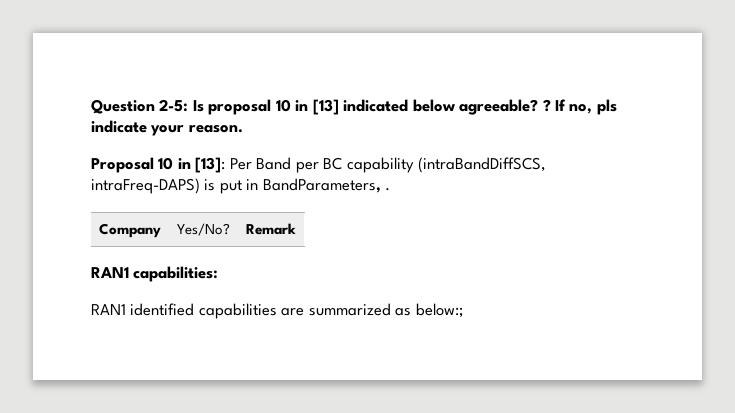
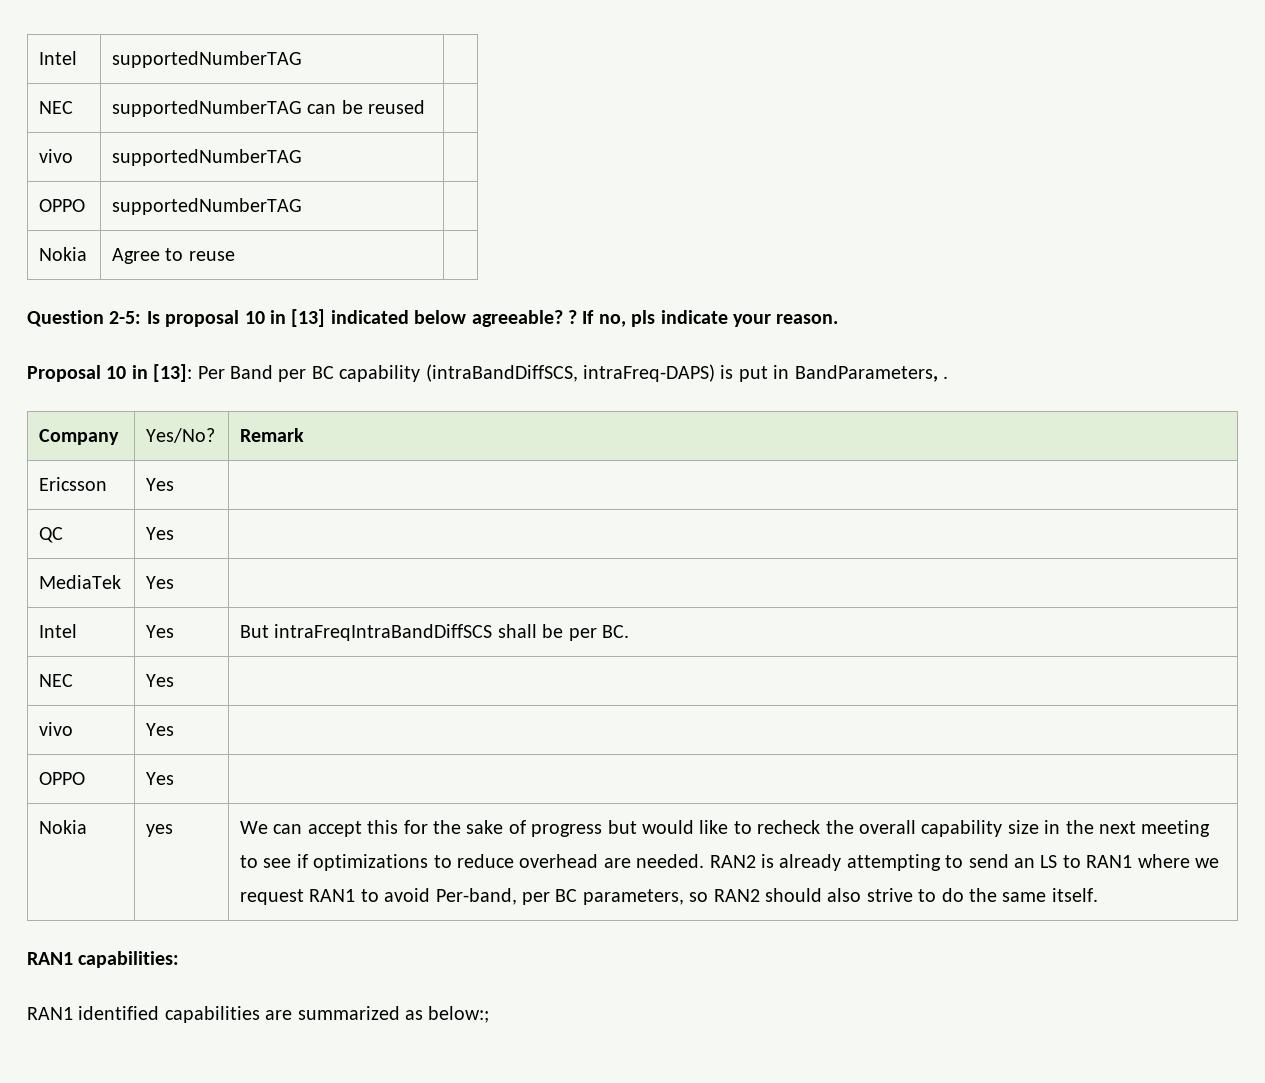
(91, 106) none -> [39,51,78,65] [112,51,303,68] [39,101,74,114] [112,100,426,117] [39,149,74,163] [112,149,303,166] [39,199,86,212] [112,198,303,215] [39,247,88,261] [112,248,235,264] Intel | supportedNumberTAG | // NEC | supportedNumberTAG can be reused | // vivo | supportedNumberTAG | // OPPO | supportedNumberTAG | // Nokia | Agree to reuse | //
(296, 229) none -> [39,477,108,491] [146,478,175,491] [39,527,64,543] [146,527,175,540] [39,575,122,589] [146,576,175,589] [39,624,78,638] [146,625,175,638] [240,624,630,641] [39,674,74,687] [146,674,175,687] [39,722,74,736] [146,723,175,736] [39,772,86,785] [146,772,175,785] [39,820,88,834] [146,824,174,837] [240,820,1211,837] [240,854,1220,871] [240,888,1098,905] // Ericsson | Yes | // QC | Yes | // MediaTek | Yes | // Intel | Yes | But intraFreqIntraBandDiffSCS shall be per BC. // NEC | Yes | // vivo | Yes | // OPPO | Yes | // Nokia | yes | We can accept this for the sake of progress but would like to recheck the overall capability size in the next meeting to see if optimizations to reduce overhead are needed. RAN2 is already attempting to send an LS to RAN1 where we request RAN1 to avoid Per-band, per BC parameters, so RAN2 should also strive to do the same itself.

